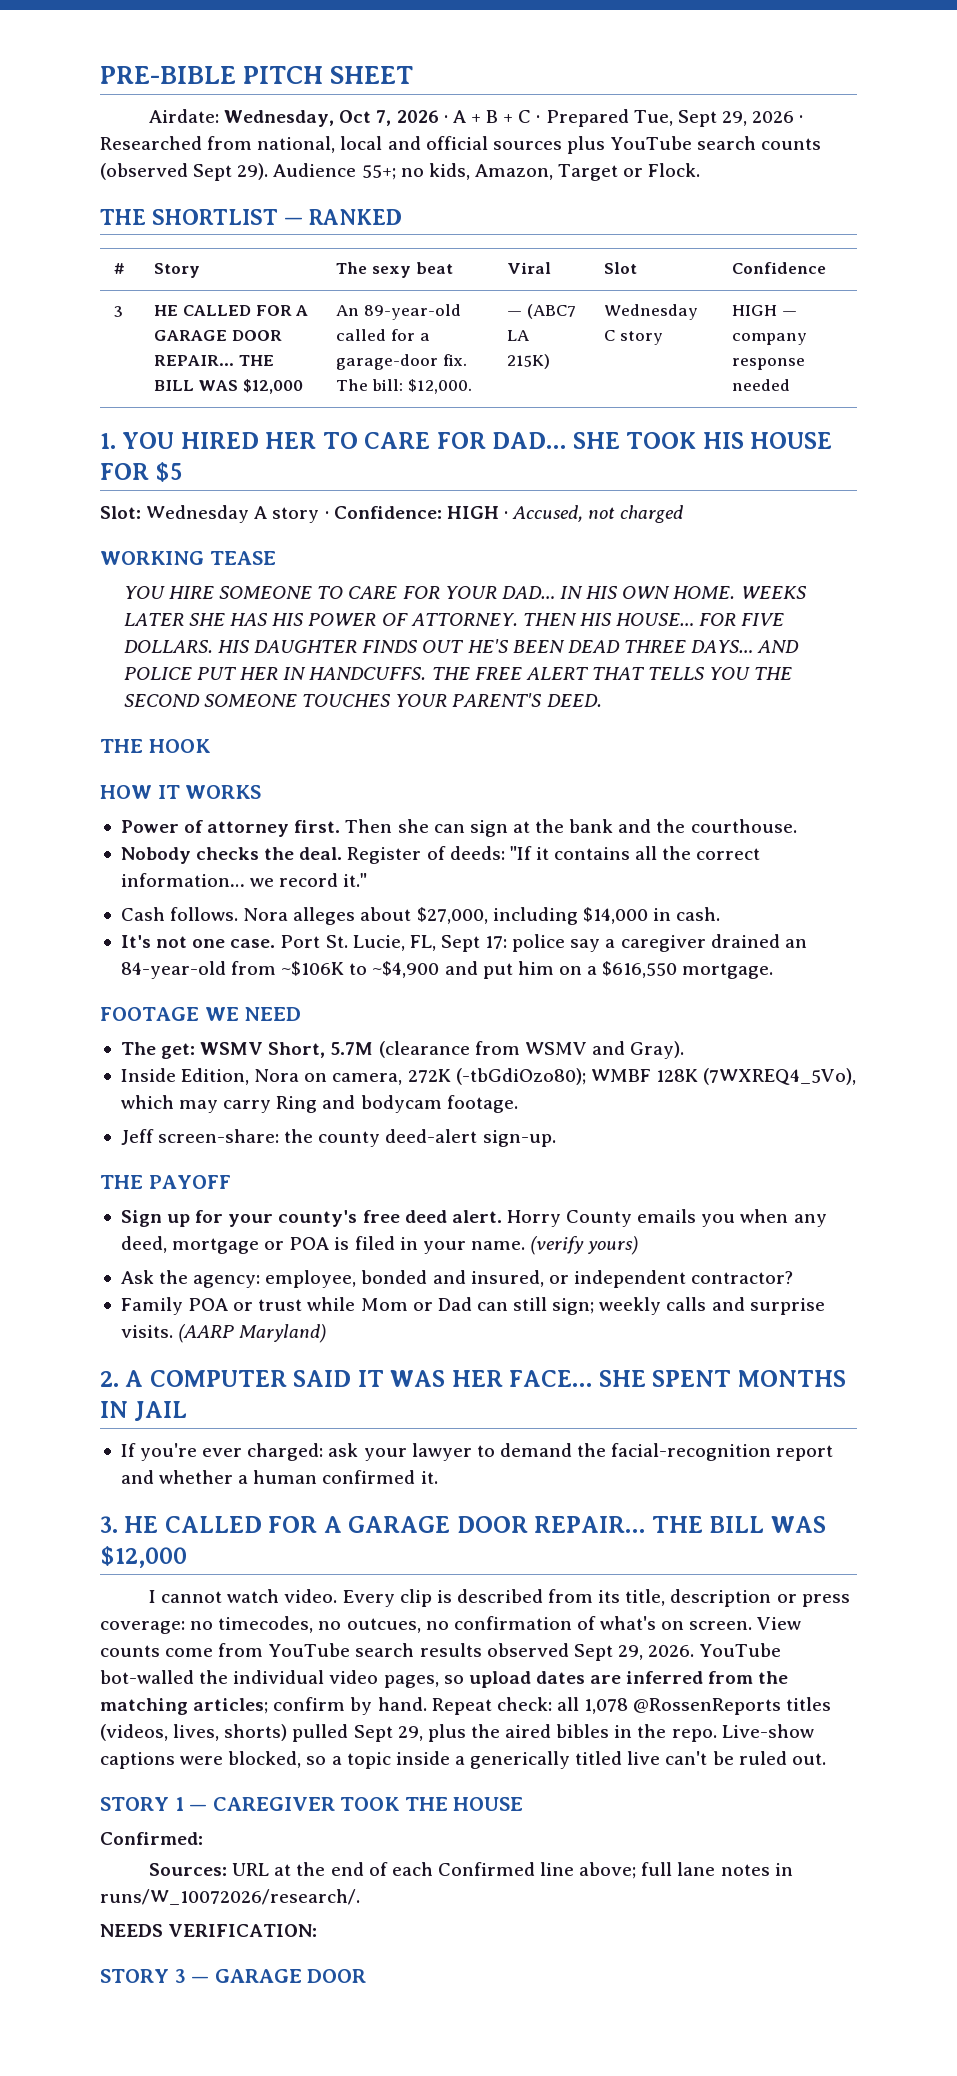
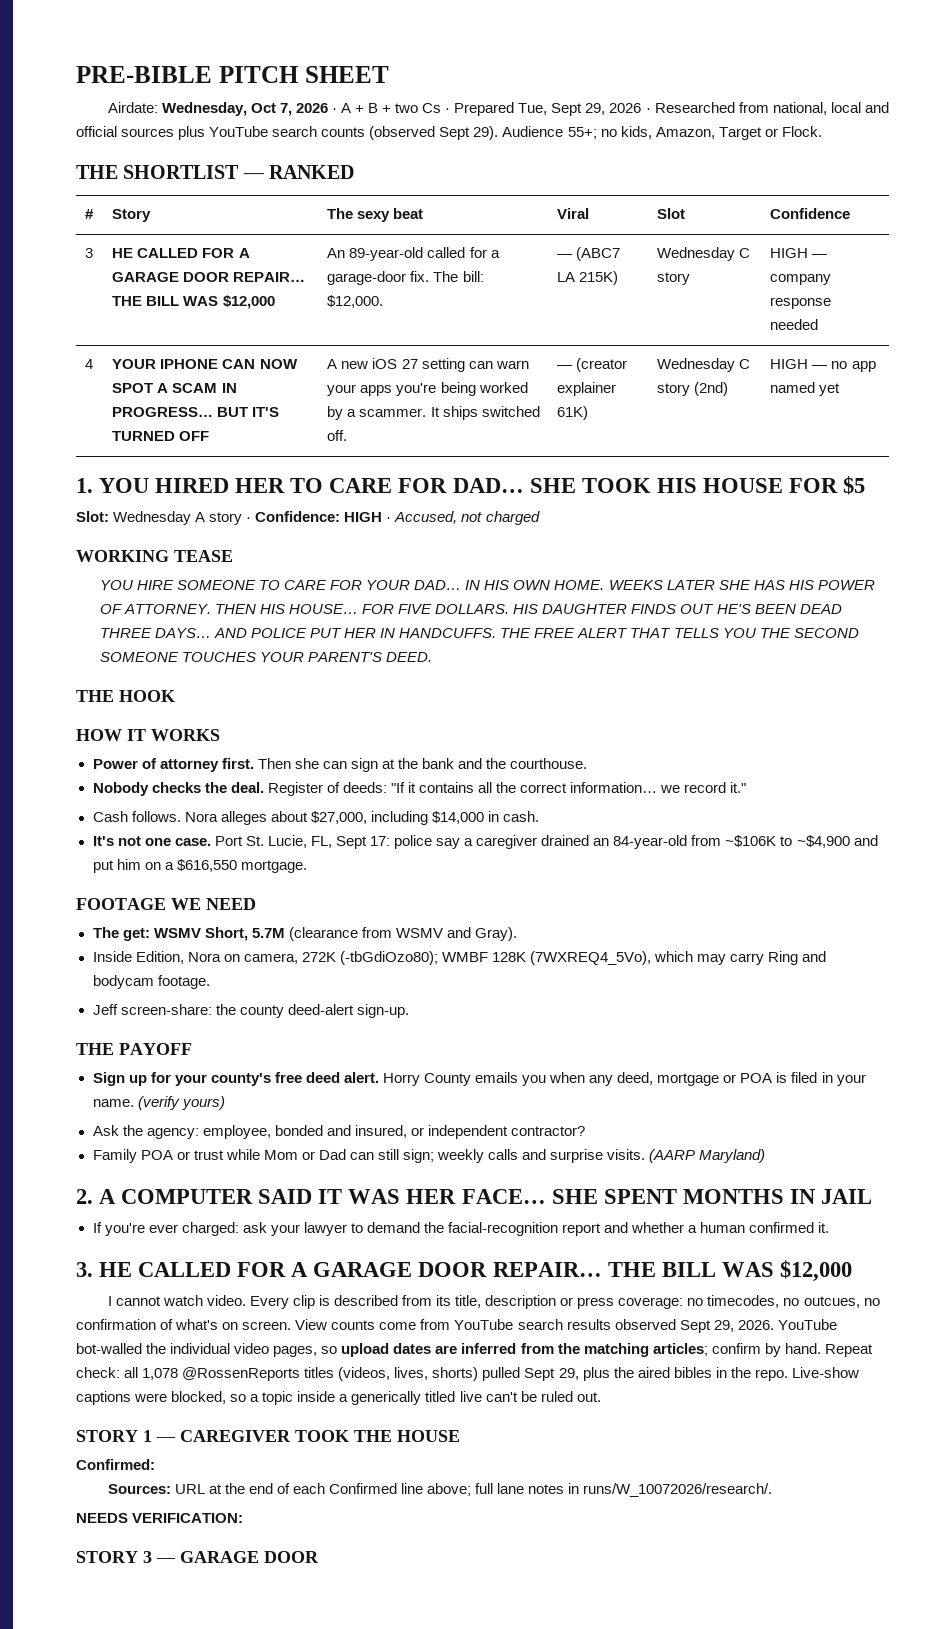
[518,110,532,123] C -> [395,103,442,113] two Cs
(791, 385) none -> [85,359,94,369] [112,359,298,369] [112,383,237,393] [112,407,280,417] [112,431,210,441] [327,358,529,372] [327,382,528,396] [327,406,540,420] [327,430,348,441] [557,358,628,372] [557,382,617,396] [557,406,589,420] [657,358,751,372] [657,382,729,396] [770,359,876,372] [770,382,841,396] // 4 | YOUR IPHONE CAN NOW SPOT A SCAM IN PROGRESS… BUT IT'S TURNED OFF | A new iOS 27 setting can warn your apps you're being worked by a scammer. It ships switched off. | — (creator explainer 61K) | Wednesday C story (2nd) | HIGH — no app named yet

